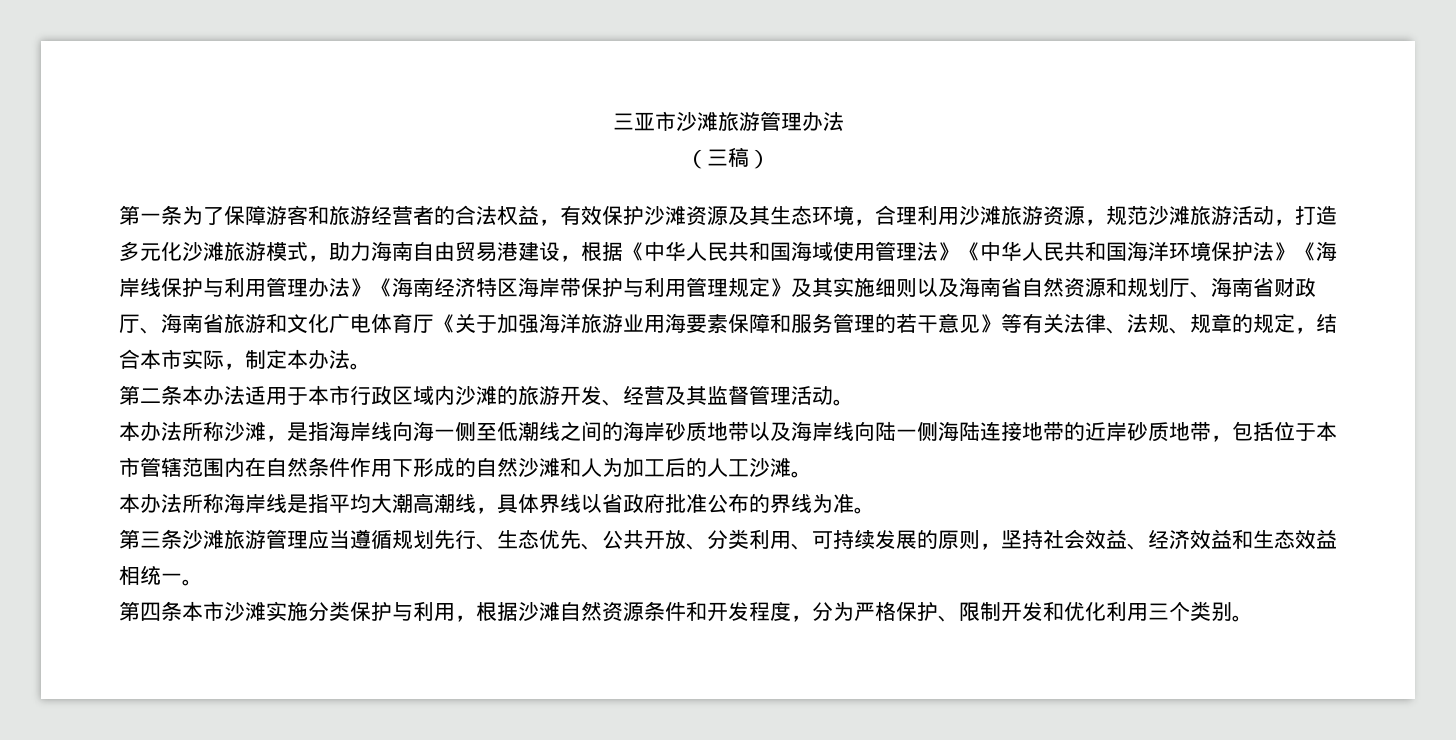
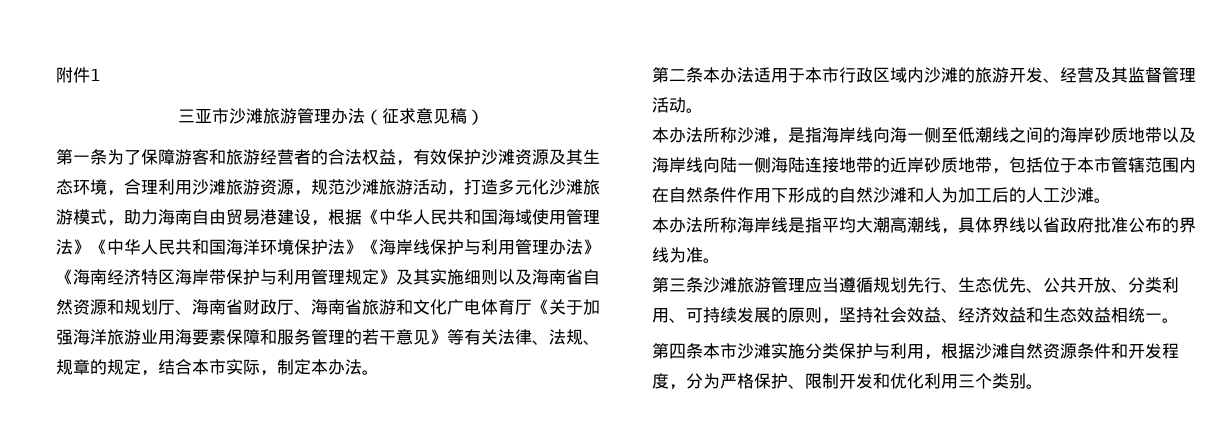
(612, 121) none -> [56,67,101,83] 附件1 //
[686,149,728,169] // （三 -> [364,108,450,125] （征求意见

